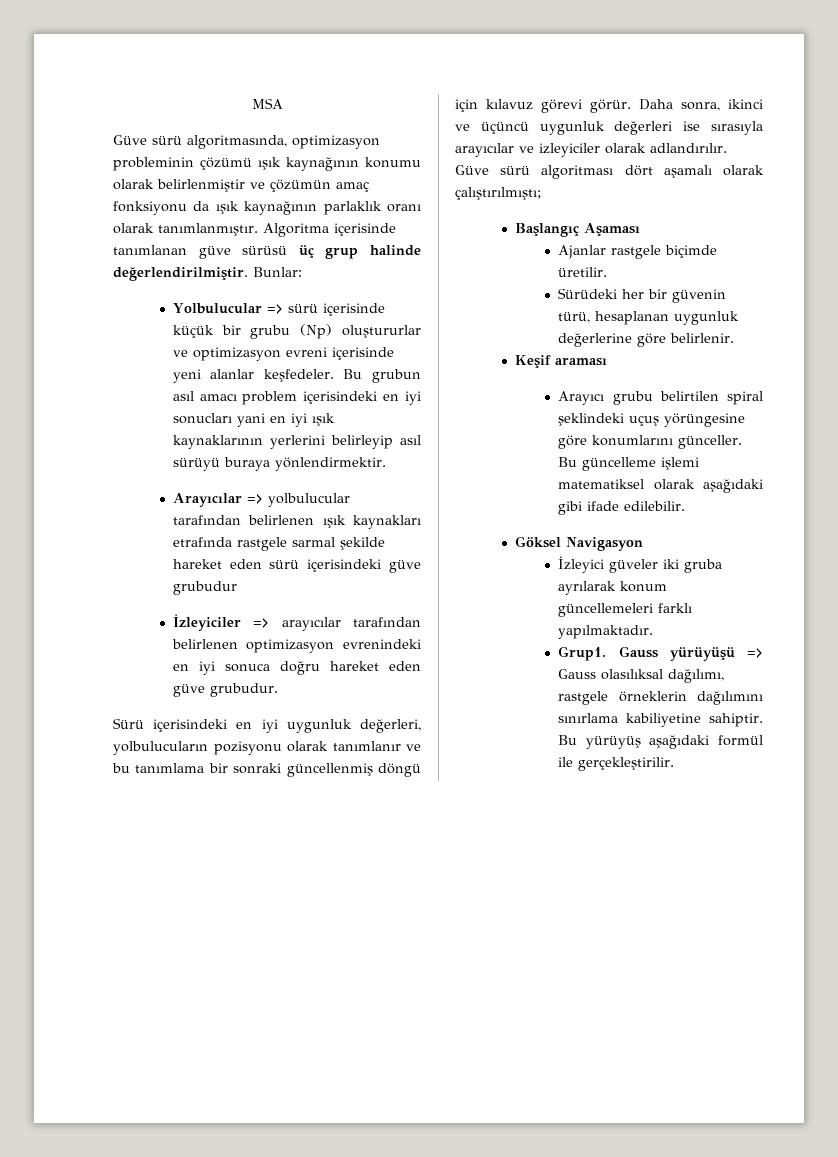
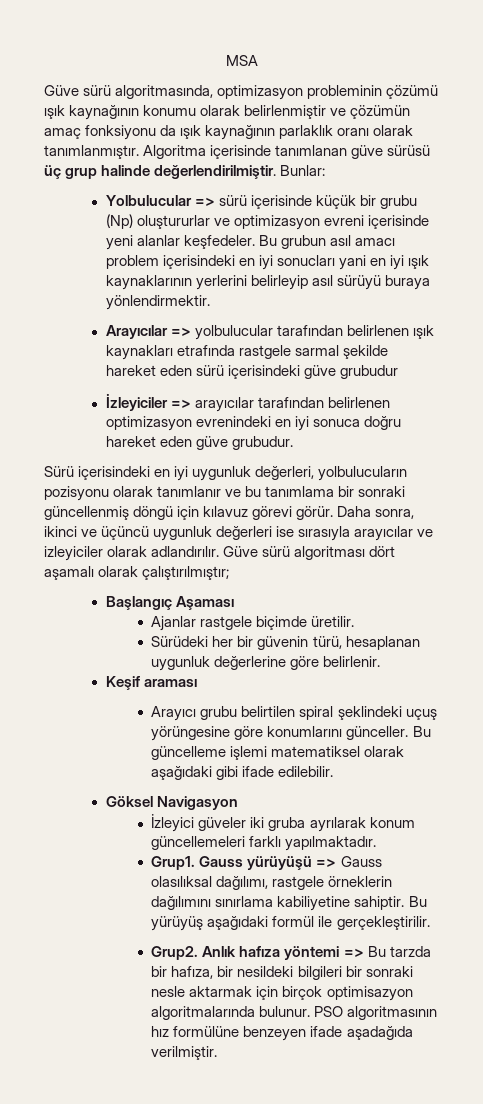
[455,187,541,200] çalıştırılmıştı; -> [142,566,230,580] çalıştırılmıştır;
(675, 764) none -> [151,946,431,960] [151,966,413,980] [151,986,413,1001] [151,1006,438,1020] [151,1026,413,1041] [151,1046,218,1060] // Grup2. Anlık hafıza yöntemi => Bu tarzda bir hafıza, bir nesildeki bilgileri bir sonraki nesle aktarmak için birçok optimisazyon algoritmalarında bulunur. PSO algoritmasının hız formülüne benzeyen ifade aşadağıda verilmiştir.

